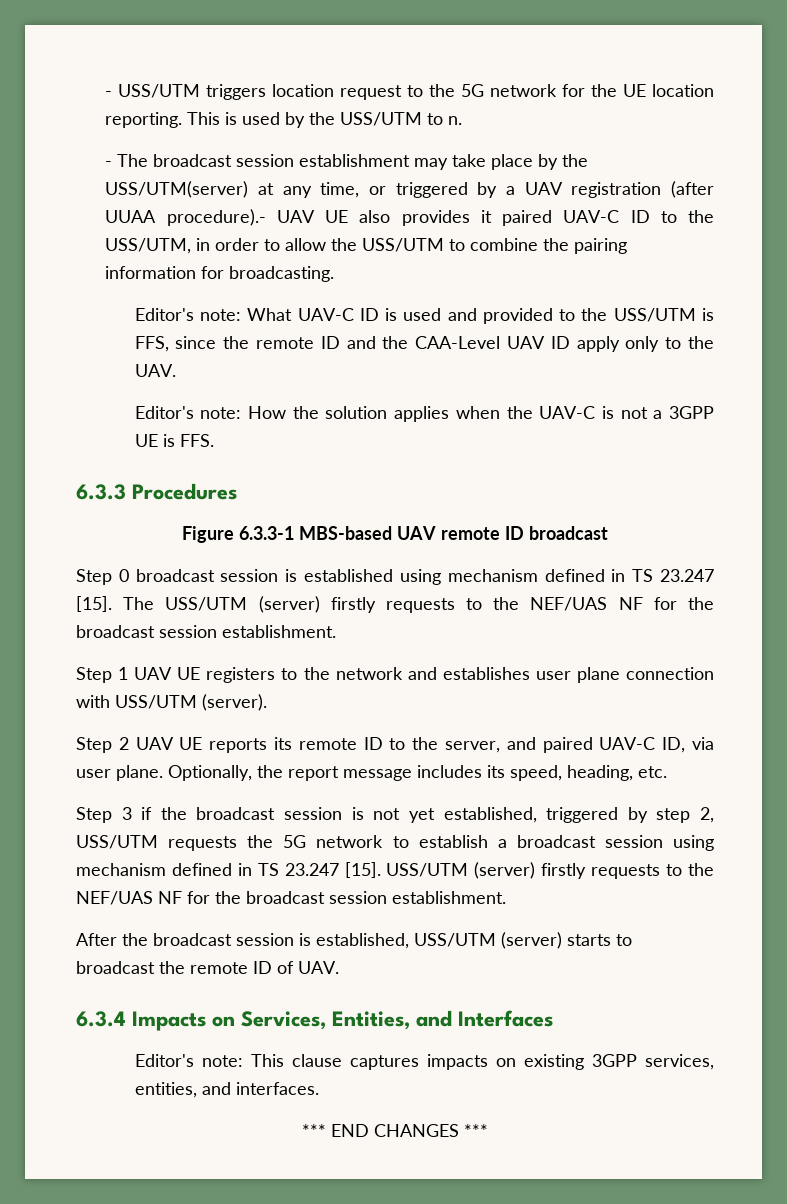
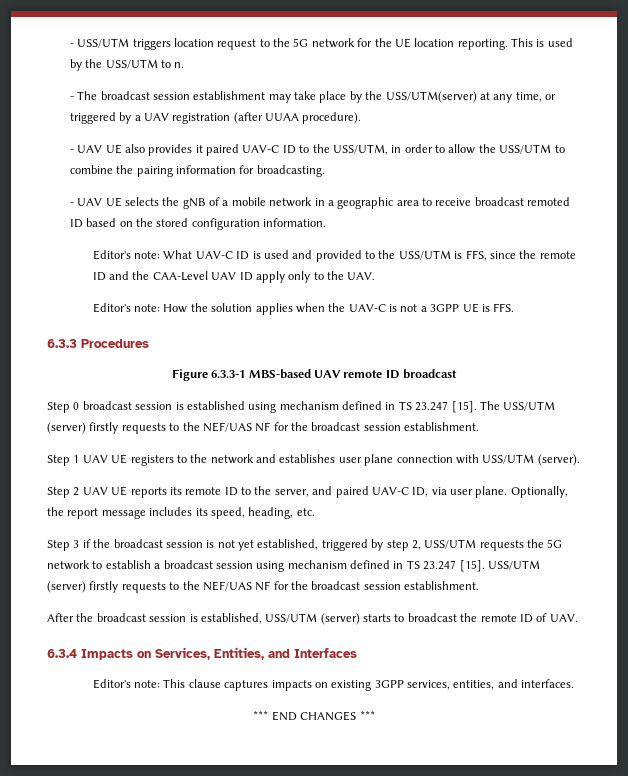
[166,209,266,226] procedure).- -> [302,112,362,124] [69,149,74,153] procedure). // -
(335, 274) none -> [69,197,571,209] [69,218,327,230] // - UAV UE selects the gNB of a mobile network in a geographic area to receive broadcast remoted ID based on the stored configuration information.

